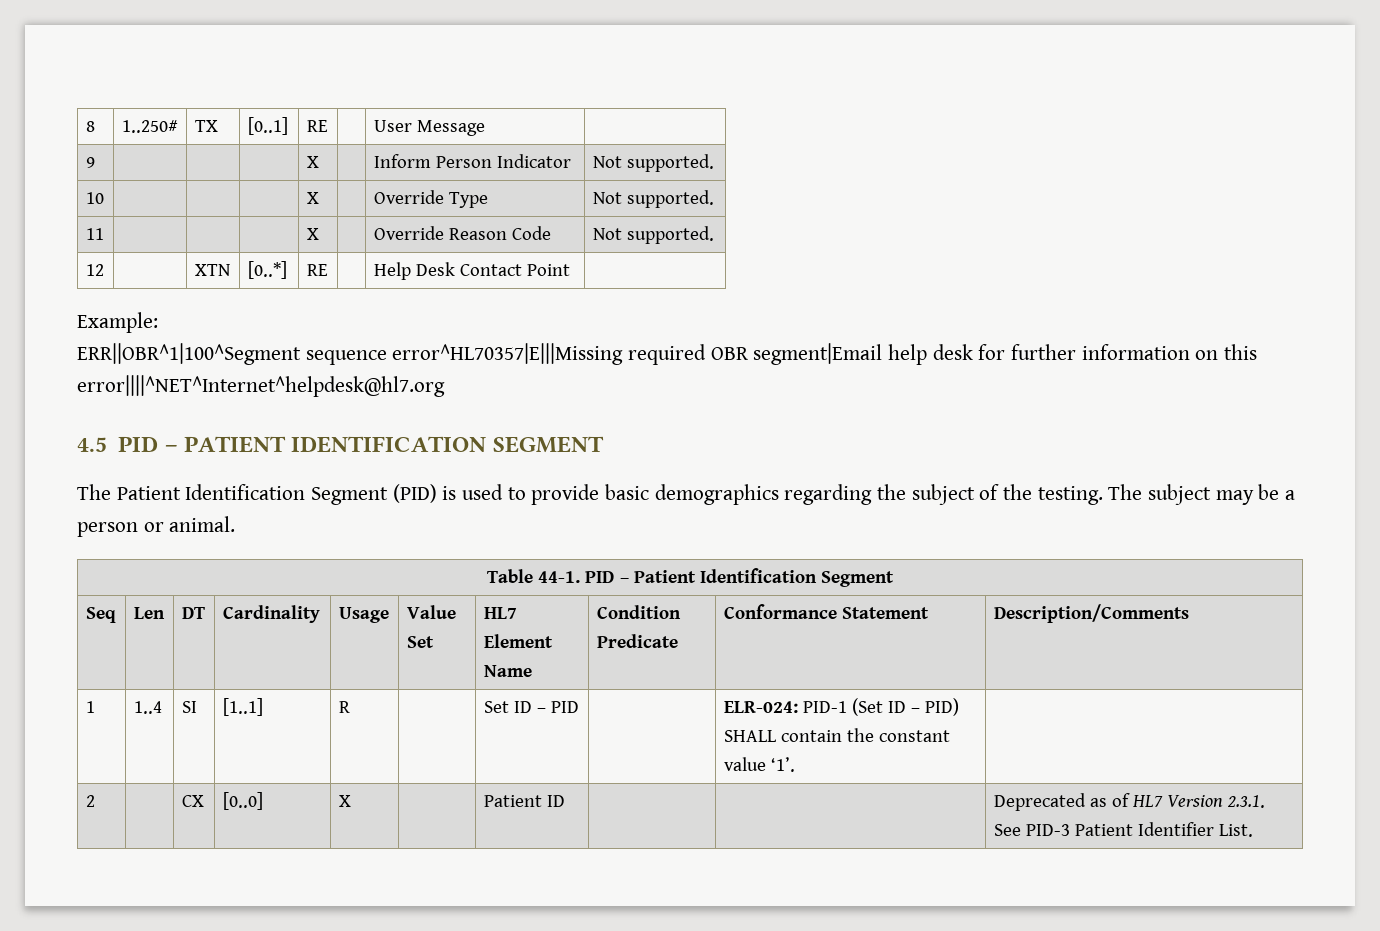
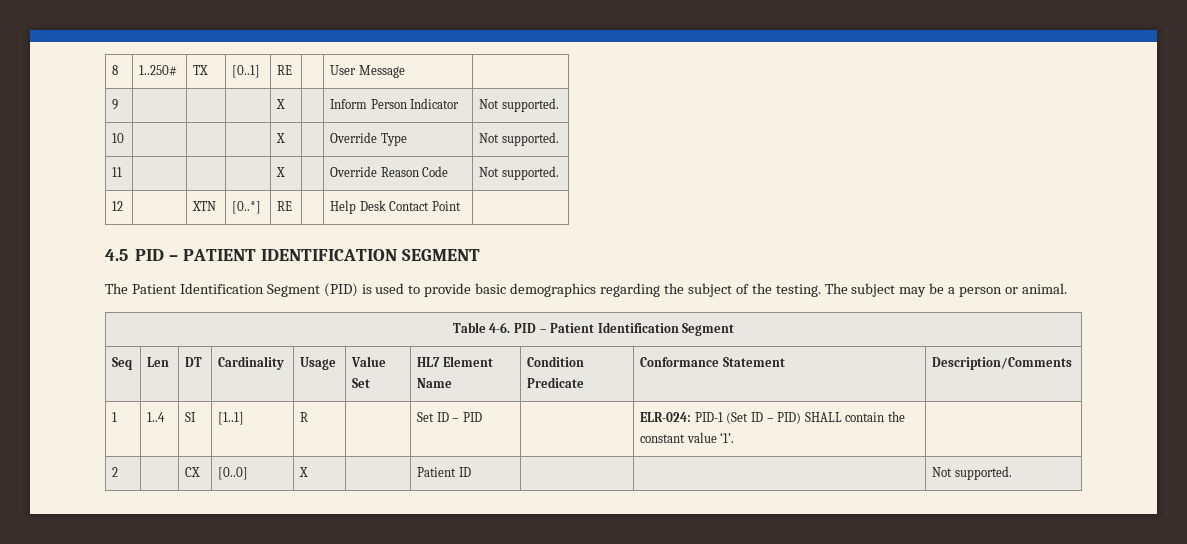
[77,312,158,333] [77,343,1258,365] [77,375,445,397] // Example: // ERR||OBR^1|100^Segment sequence error^HL70357|E|||Missing required OBR segment|Email help desk for further information on this error||||^NET^Internet^helpdesk@hl7.org -> (461, 206) none
[538,571,581,583] 44-1. -> [489,322,511,333] 4-6.
[993,793,1266,811] [993,822,1254,837] Deprecated as of HL7 Version 2.3.1. See PID-3 Patient Identifier List. -> [932,466,1012,480] Not supported.

